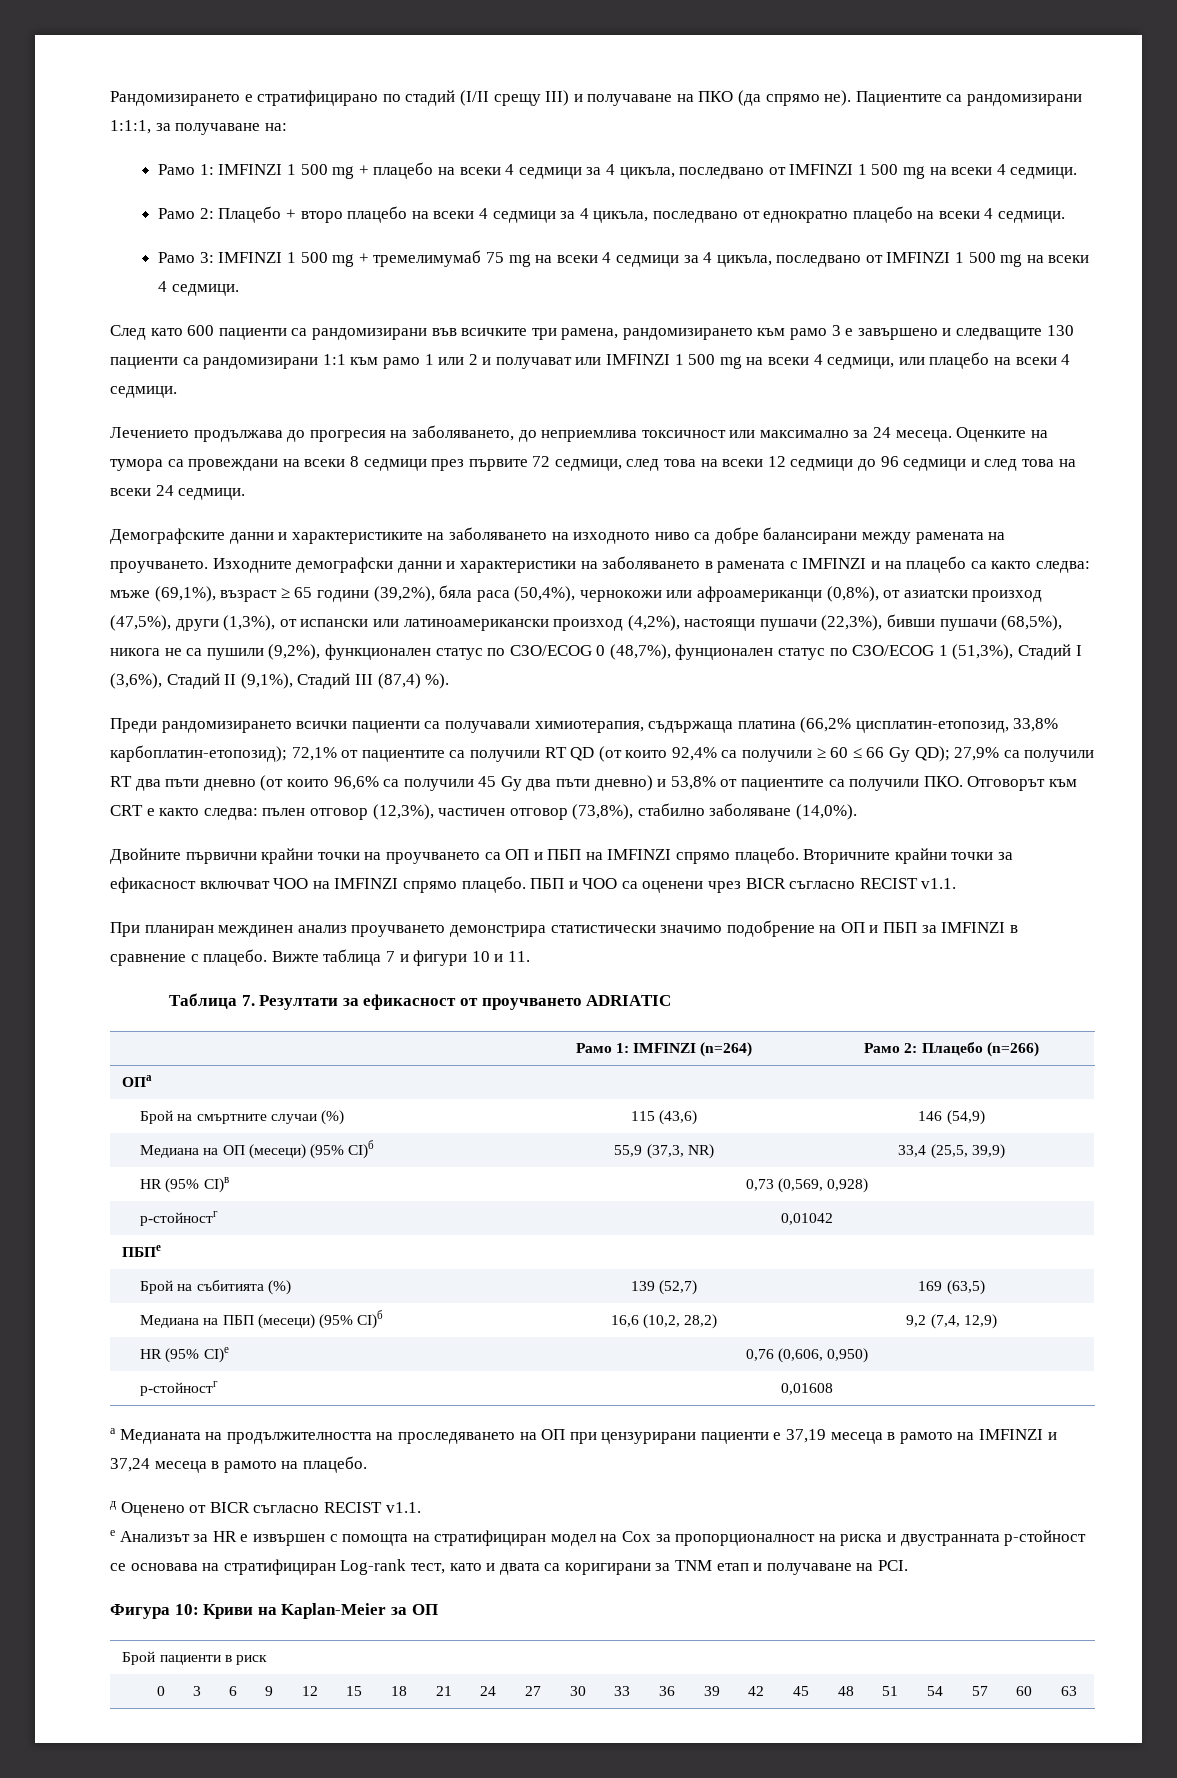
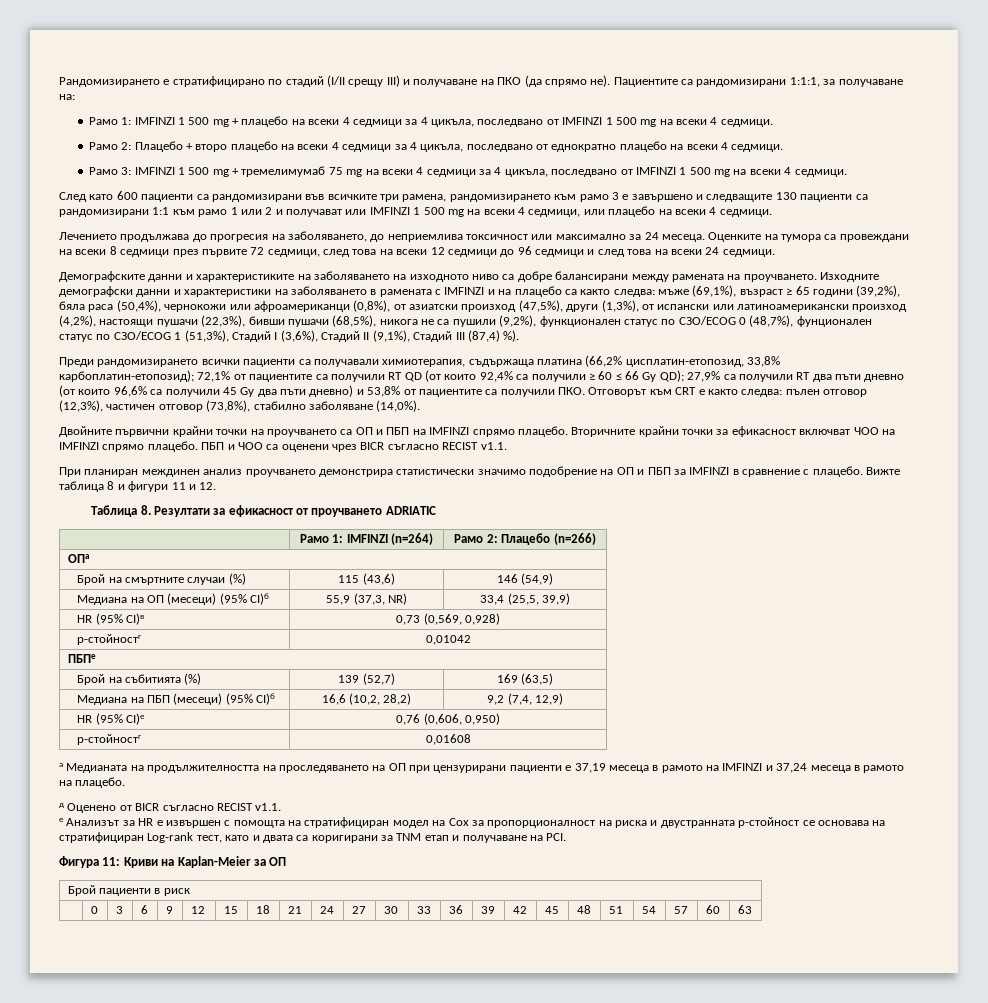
[385,951,395,962] 7 -> [107,481,115,490] 8
[471,951,530,962] 10 и 11. -> [171,482,217,490] 11 и 12.
[241,995,255,1006] 7. -> [140,505,151,515] 8.
[174,1604,199,1615] 10: -> [102,857,121,866] 11:

